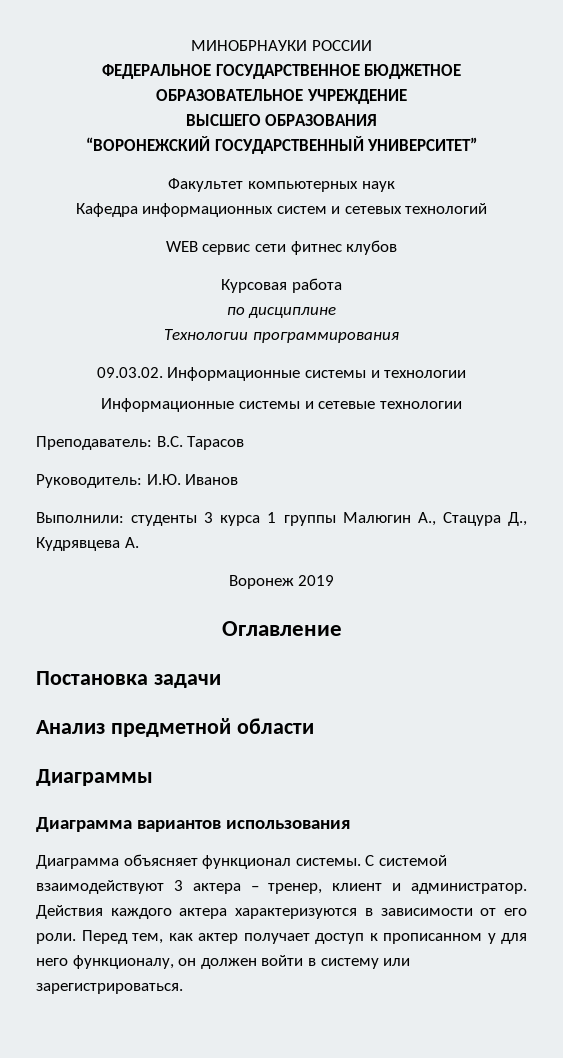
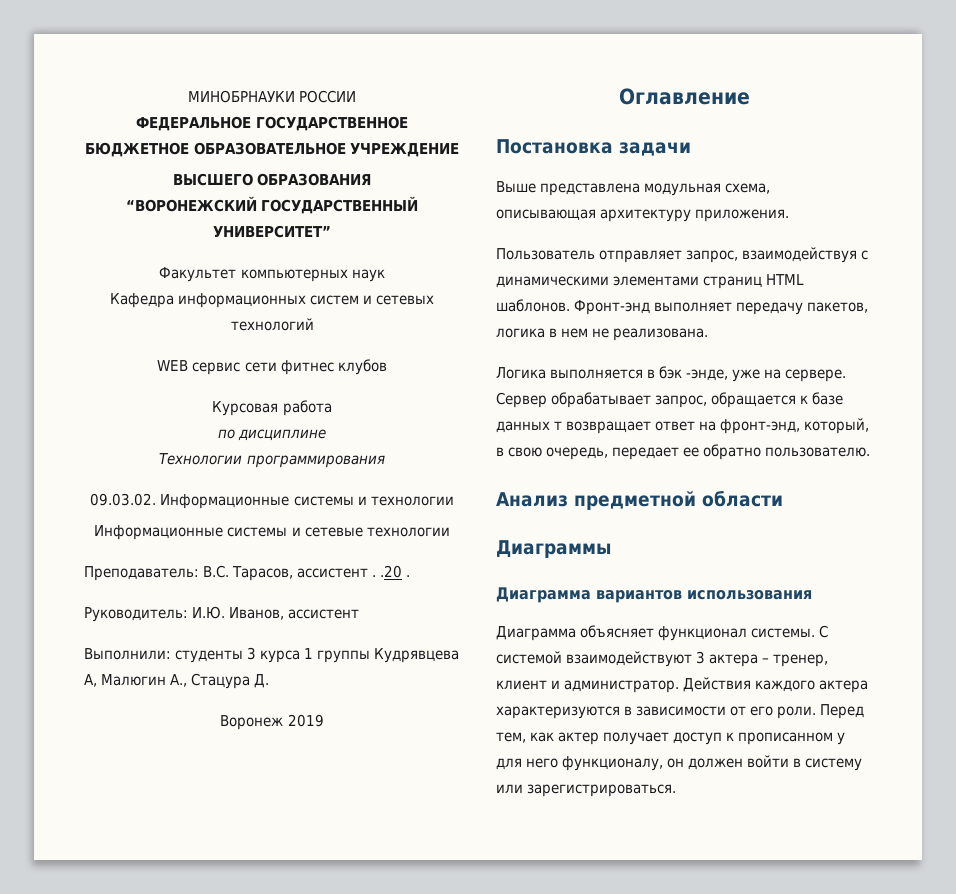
[187,436,245,450] Тарасов -> [232,565,411,581] Тарасов, ассистент . .20 .
[185,474,239,485] Иванов -> [229,607,360,620] Иванов, ассистент
(336, 520) none -> [374,648,460,663] [84,674,97,687] Кудрявцева А,
[507,512,527,526] [36,537,139,551] Д., Кудрявцева А. -> [254,674,270,688] Д.
(221, 681) none -> [496,181,771,196] [496,209,790,222] [496,247,869,263] [496,274,805,289] [496,299,869,315] [496,328,709,341] [496,366,847,382] [496,392,844,408] [496,418,870,434] [496,444,871,460] // Выше представлена модульная схема, описывающая архитектуру приложения. // Пользователь отправляет запрос, взаимодействуя с динамическими элементами страниц HTML шаблонов. Фронт-энд выполняет передачу пакетов, логика в нем не реализована. // Логика выполняется в бэк -энде, уже на сервере. Сервер обрабатывает запрос, обращается к базе данных т возвращает ответ на фронт-энд, который, в свою очередь, передает ее обратно пользователю.

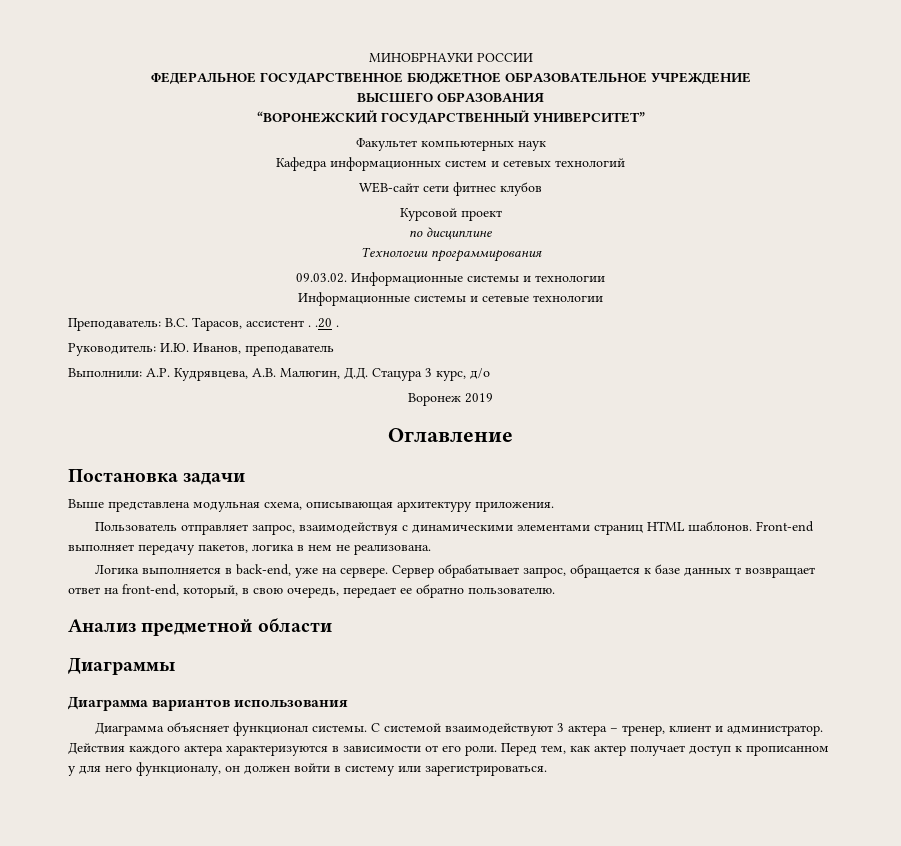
[157,360,241,375] WEB сервис -> [359,182,419,193] WEB-сайт
[212,400,332,416] Курсовая работа -> [399,208,502,221] Курсовой проект
[288,609,360,619] ассистент -> [245,345,334,356] преподаватель
[175,647,460,663] [84,673,270,689] студенты 3 курса 1 группы Кудрявцева А, Малюгин А., Стацура Д. -> [146,367,490,381] А.Р. Кудрявцева, А.В. Малюгин, Д.Д. Стацура 3 курс, д/о
[574,300,651,315] Фронт-энд -> [755,521,814,532] Front-end
[659,366,729,381] бэк -энде, -> [235,564,291,576] back-end,
[720,419,801,434] фронт-энд, -> [122,584,179,596] front-end,

